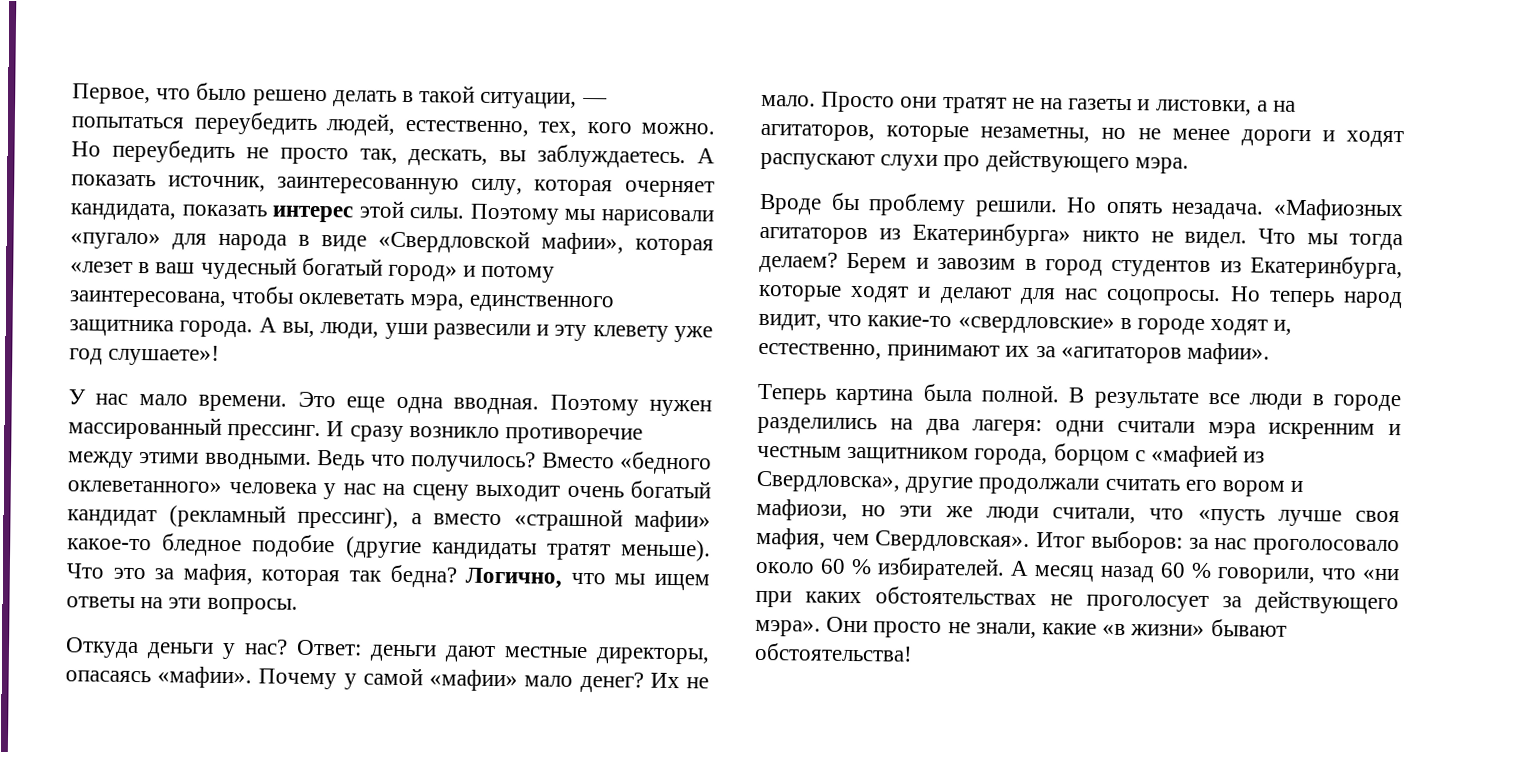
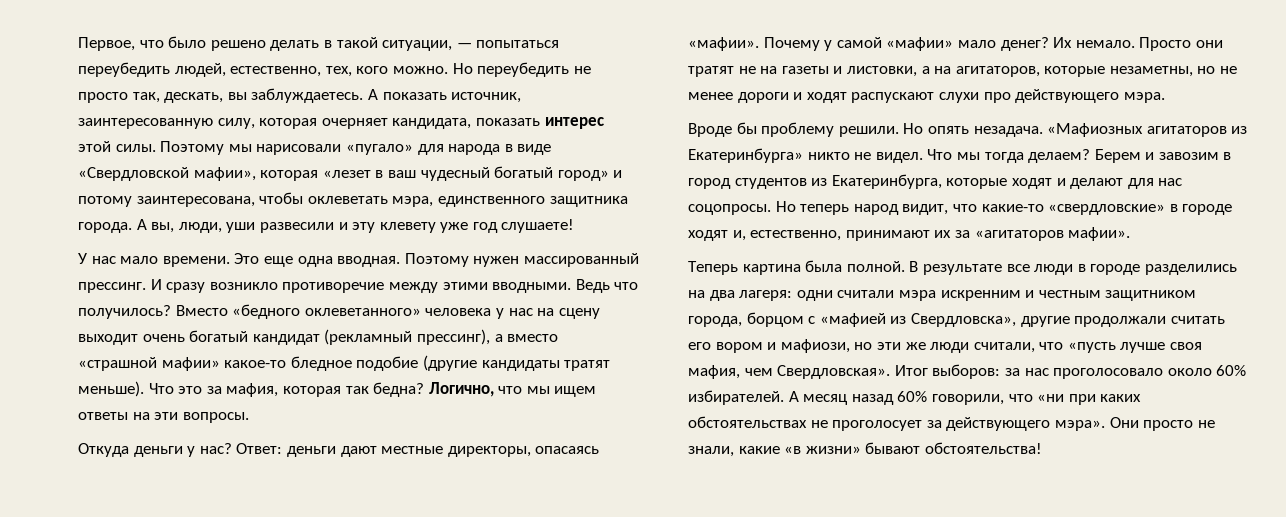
[108,344,221,366] слушаете»! -> [501,219,575,233] слушаете!
[685,677,709,689] [761,94,816,107] не мало. -> [1075,40,1135,48] немало.
[820,558,873,575] 60 % -> [1216,365,1247,376] 60%
[1159,562,1212,579] 60 % -> [897,391,928,402] 60%

